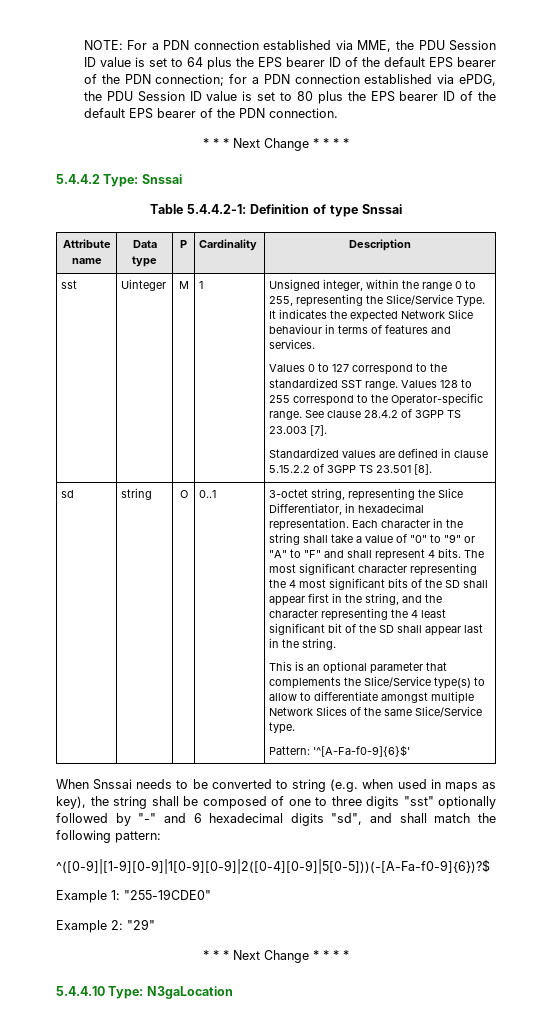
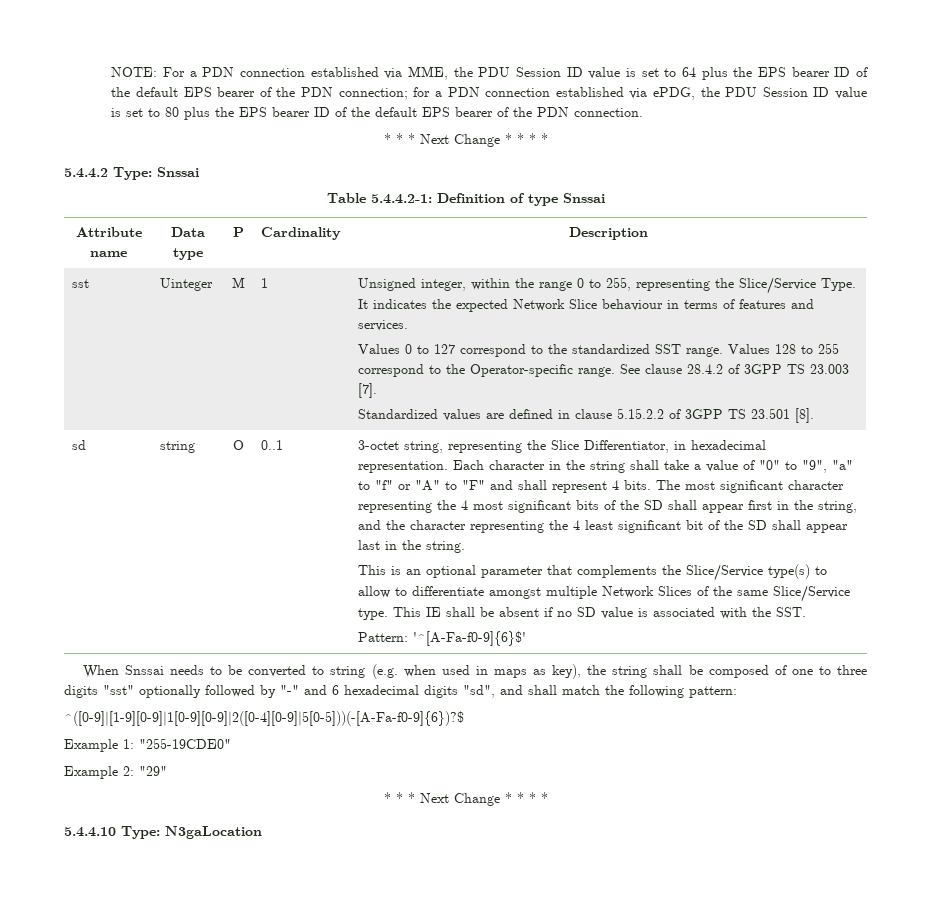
[444,534,462,543] "9" -> [802,460,854,473] [358,480,394,490] "9", "a" to "f"
(296, 728) none -> [393,607,807,619] This IE shall be absent if no SD value is associated with the SST.

